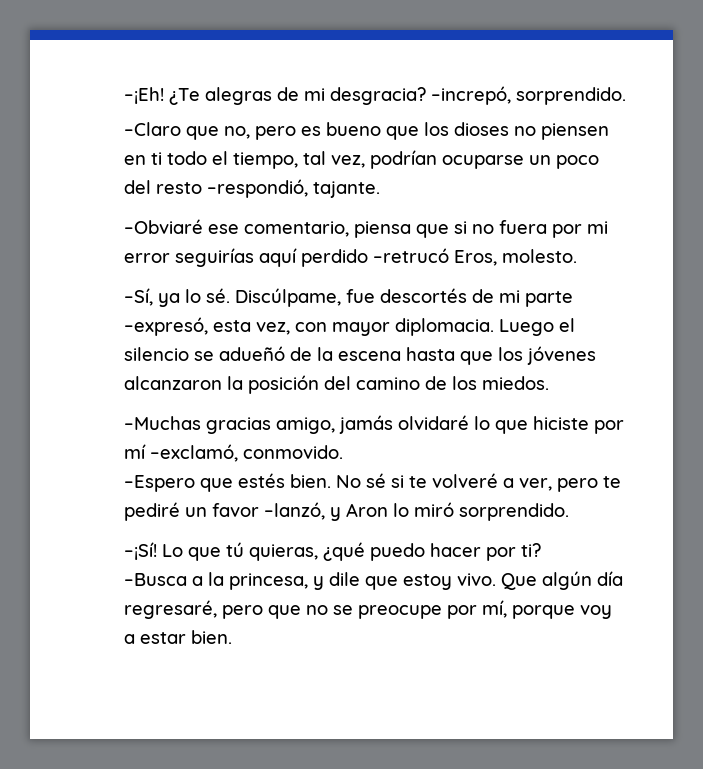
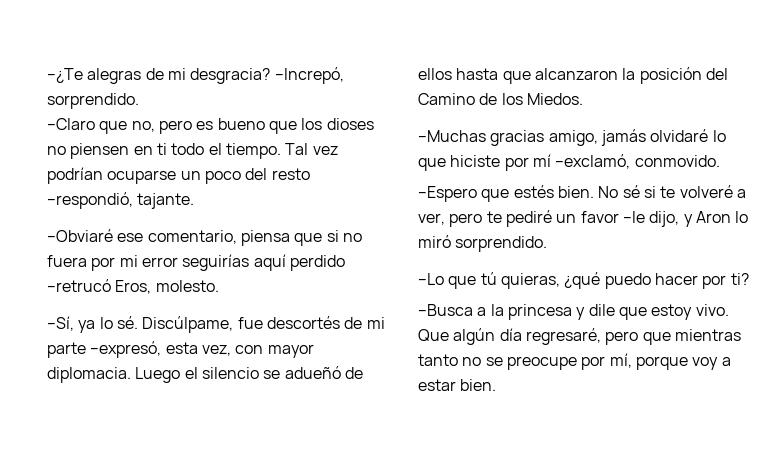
[124,87,200,105] –¡Eh! ¿Te -> [47,68,83,83] –¿Te
[431,86,511,105] –increpó, -> [274,67,344,84] –Increpó,
[233,151,365,169] tiempo, tal vez, -> [225,143,338,159] tiempo. Tal vez
[317,346,596,365] la escena hasta que los jóvenes -> [418,68,531,84] ellos hasta que
[356,377,420,390] camino -> [418,93,475,105] Camino
[482,376,549,390] miedos. -> [526,93,583,105] Miedos.
[264,502,325,520] –lanzó, -> [622,211,680,227] –le dijo,
[124,542,183,560] –¡Sí! Lo -> [418,273,444,285] –Lo
[229,573,308,590] princesa, -> [507,304,572,320] princesa
(301, 612) none -> [674,329,741,341] [418,354,458,366] mientras tanto

